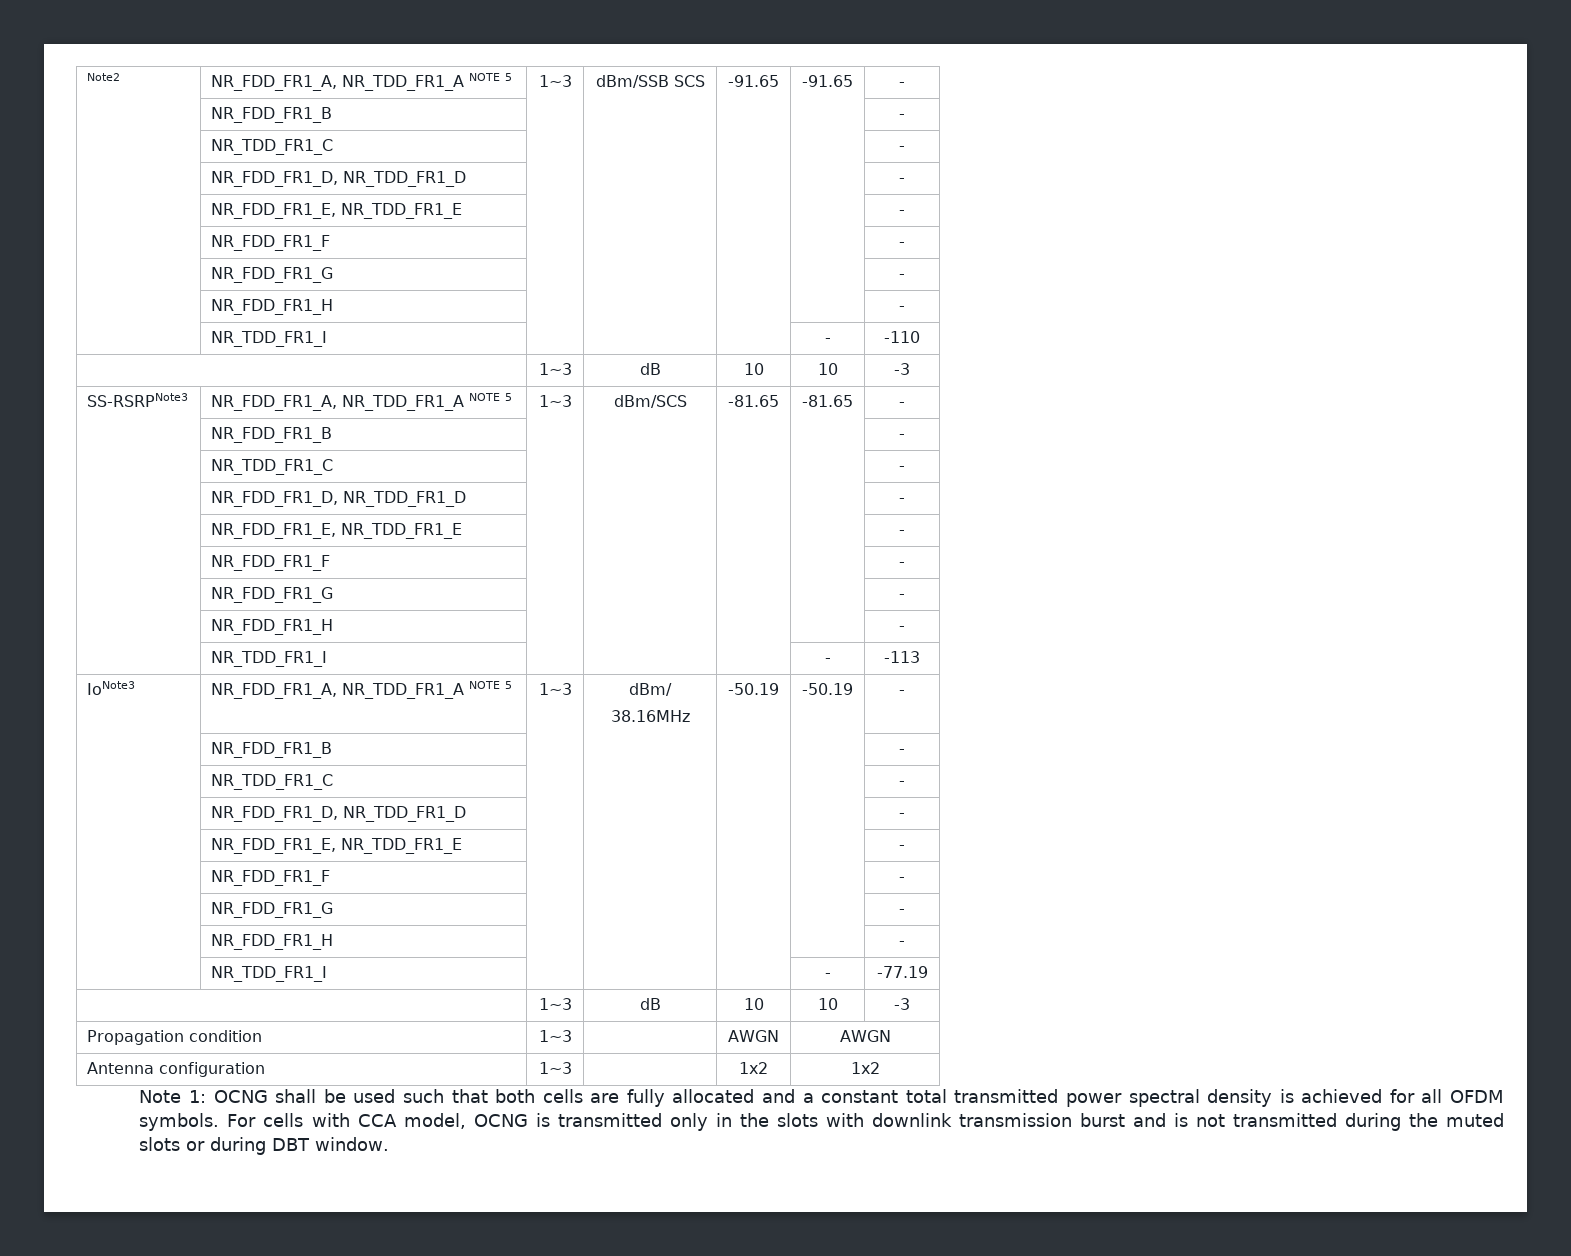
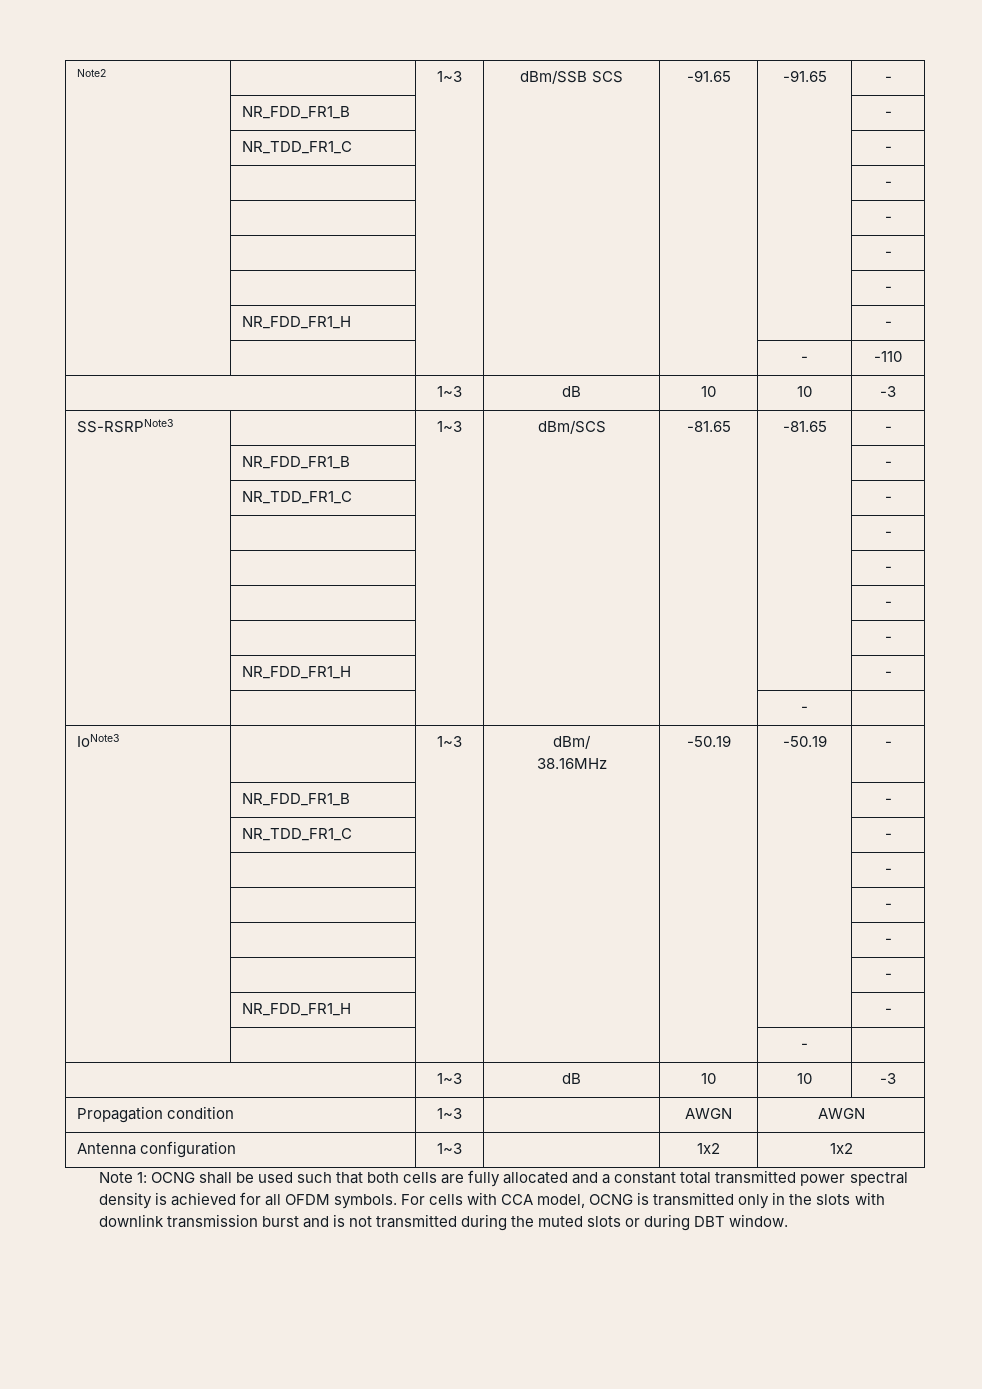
[211,73,513,91] NR_FDD_FR1_A, NR_TDD_FR1_A NOTE 5 -> (106, 73) none
[211,171,467,187] [899,178,905,183] [211,203,463,219] [899,210,905,215] [211,235,331,251] [899,242,905,247] [211,267,334,283] [899,274,905,279] [211,299,334,315] [899,306,905,311] [211,331,328,347] NR_FDD_FR1_D, NR_TDD_FR1_D | | | | | - // | NR_FDD_FR1_E, NR_TDD_FR1_E | | | | | - // | NR_FDD_FR1_F | | | | | - // | NR_FDD_FR1_G | | | | | - // | NR_FDD_FR1_H | | | | | - // | NR_TDD_FR1_I -> [884,181,892,187] [884,216,892,222] [884,251,892,257] [884,286,892,292] [241,316,351,329] [884,321,892,327] | | | | | - // | | | | | | - // | | | | | | - // | | | | | | - // | NR_FDD_FR1_H | | | | | - // |
[211,393,513,411] NR_FDD_FR1_A, NR_TDD_FR1_A NOTE 5 -> (173, 426) none
[211,491,467,507] [899,498,905,503] [211,523,463,539] [899,530,905,535] [211,555,331,571] [899,562,905,567] [211,587,334,603] [899,594,905,599] [211,619,334,635] [899,626,905,631] [211,651,328,667] [824,658,831,663] [884,651,920,663] NR_FDD_FR1_D, NR_TDD_FR1_D | | | | | - // | NR_FDD_FR1_E, NR_TDD_FR1_E | | | | | - // | NR_FDD_FR1_F | | | | | - // | NR_FDD_FR1_G | | | | | - // | NR_FDD_FR1_H | | | | | - // | NR_TDD_FR1_I | | | | - | -113 -> [884,531,892,537] [884,566,892,572] [884,601,892,607] [884,636,892,642] [241,666,351,679] [884,671,892,677] [801,706,808,712] | | | | | - // | | | | | | - // | | | | | | - // | | | | | | - // | NR_FDD_FR1_H | | | | | - // | | | | | - |
[211,681,513,699] NR_FDD_FR1_A, NR_TDD_FR1_A NOTE 5 -> (119, 740) none
[211,806,467,822] [899,813,905,818] [211,838,463,854] [899,845,905,850] [211,870,331,886] [899,877,905,882] [211,902,334,918] [899,909,905,914] [211,934,334,950] [899,941,905,946] [211,966,328,982] [824,973,831,978] [876,966,928,978] NR_FDD_FR1_D, NR_TDD_FR1_D | | | | | - // | NR_FDD_FR1_E, NR_TDD_FR1_E | | | | | - // | NR_FDD_FR1_F | | | | | - // | NR_FDD_FR1_G | | | | | - // | NR_FDD_FR1_H | | | | | - // | NR_TDD_FR1_I | | | | - | -77.19 -> [884,868,892,874] [884,903,892,909] [884,938,892,944] [884,973,892,979] [241,1003,351,1016] [884,1008,892,1014] [801,1043,808,1049] | | | | | - // | | | | | | - // | | | | | | - // | | | | | | - // | NR_FDD_FR1_H | | | | | - // | | | | | - |

